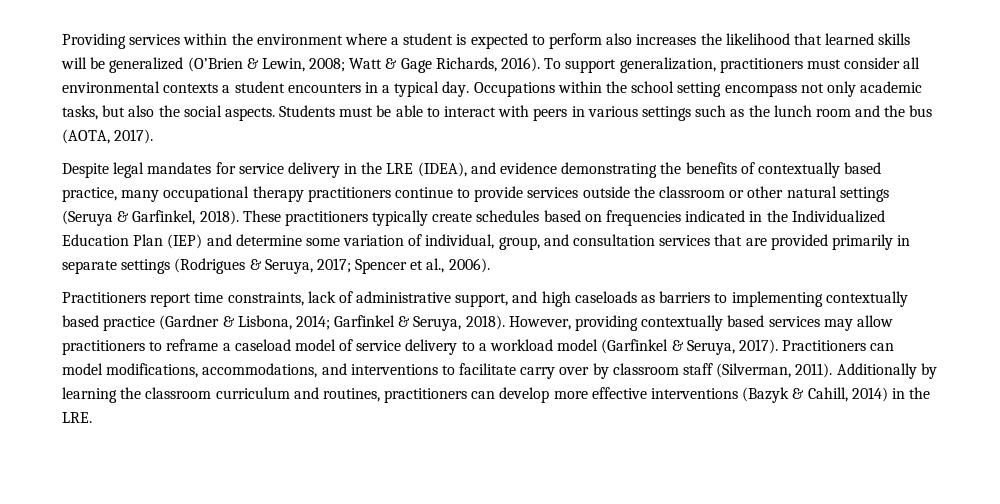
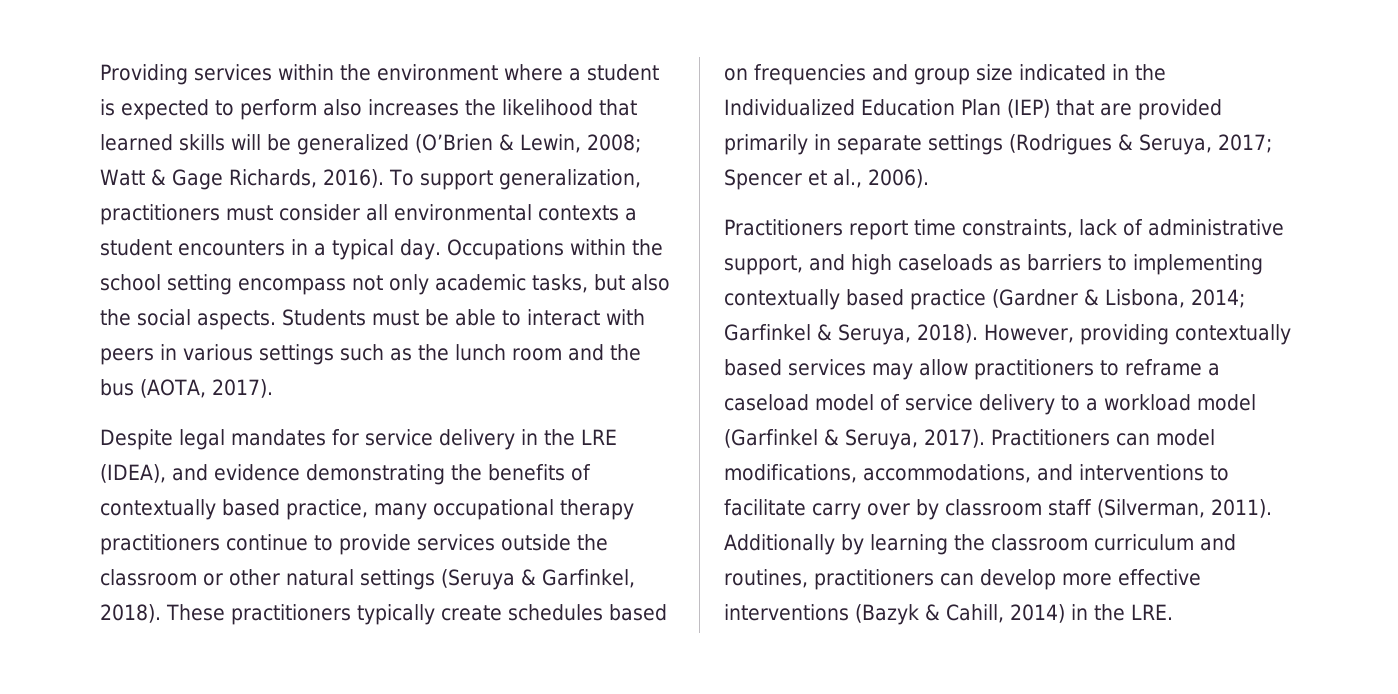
(682, 218) none -> [872,64,1013,85] and group size
[206,234,711,250] and determine some variation of individual, group, and consultation services -> (1050, 108) none

